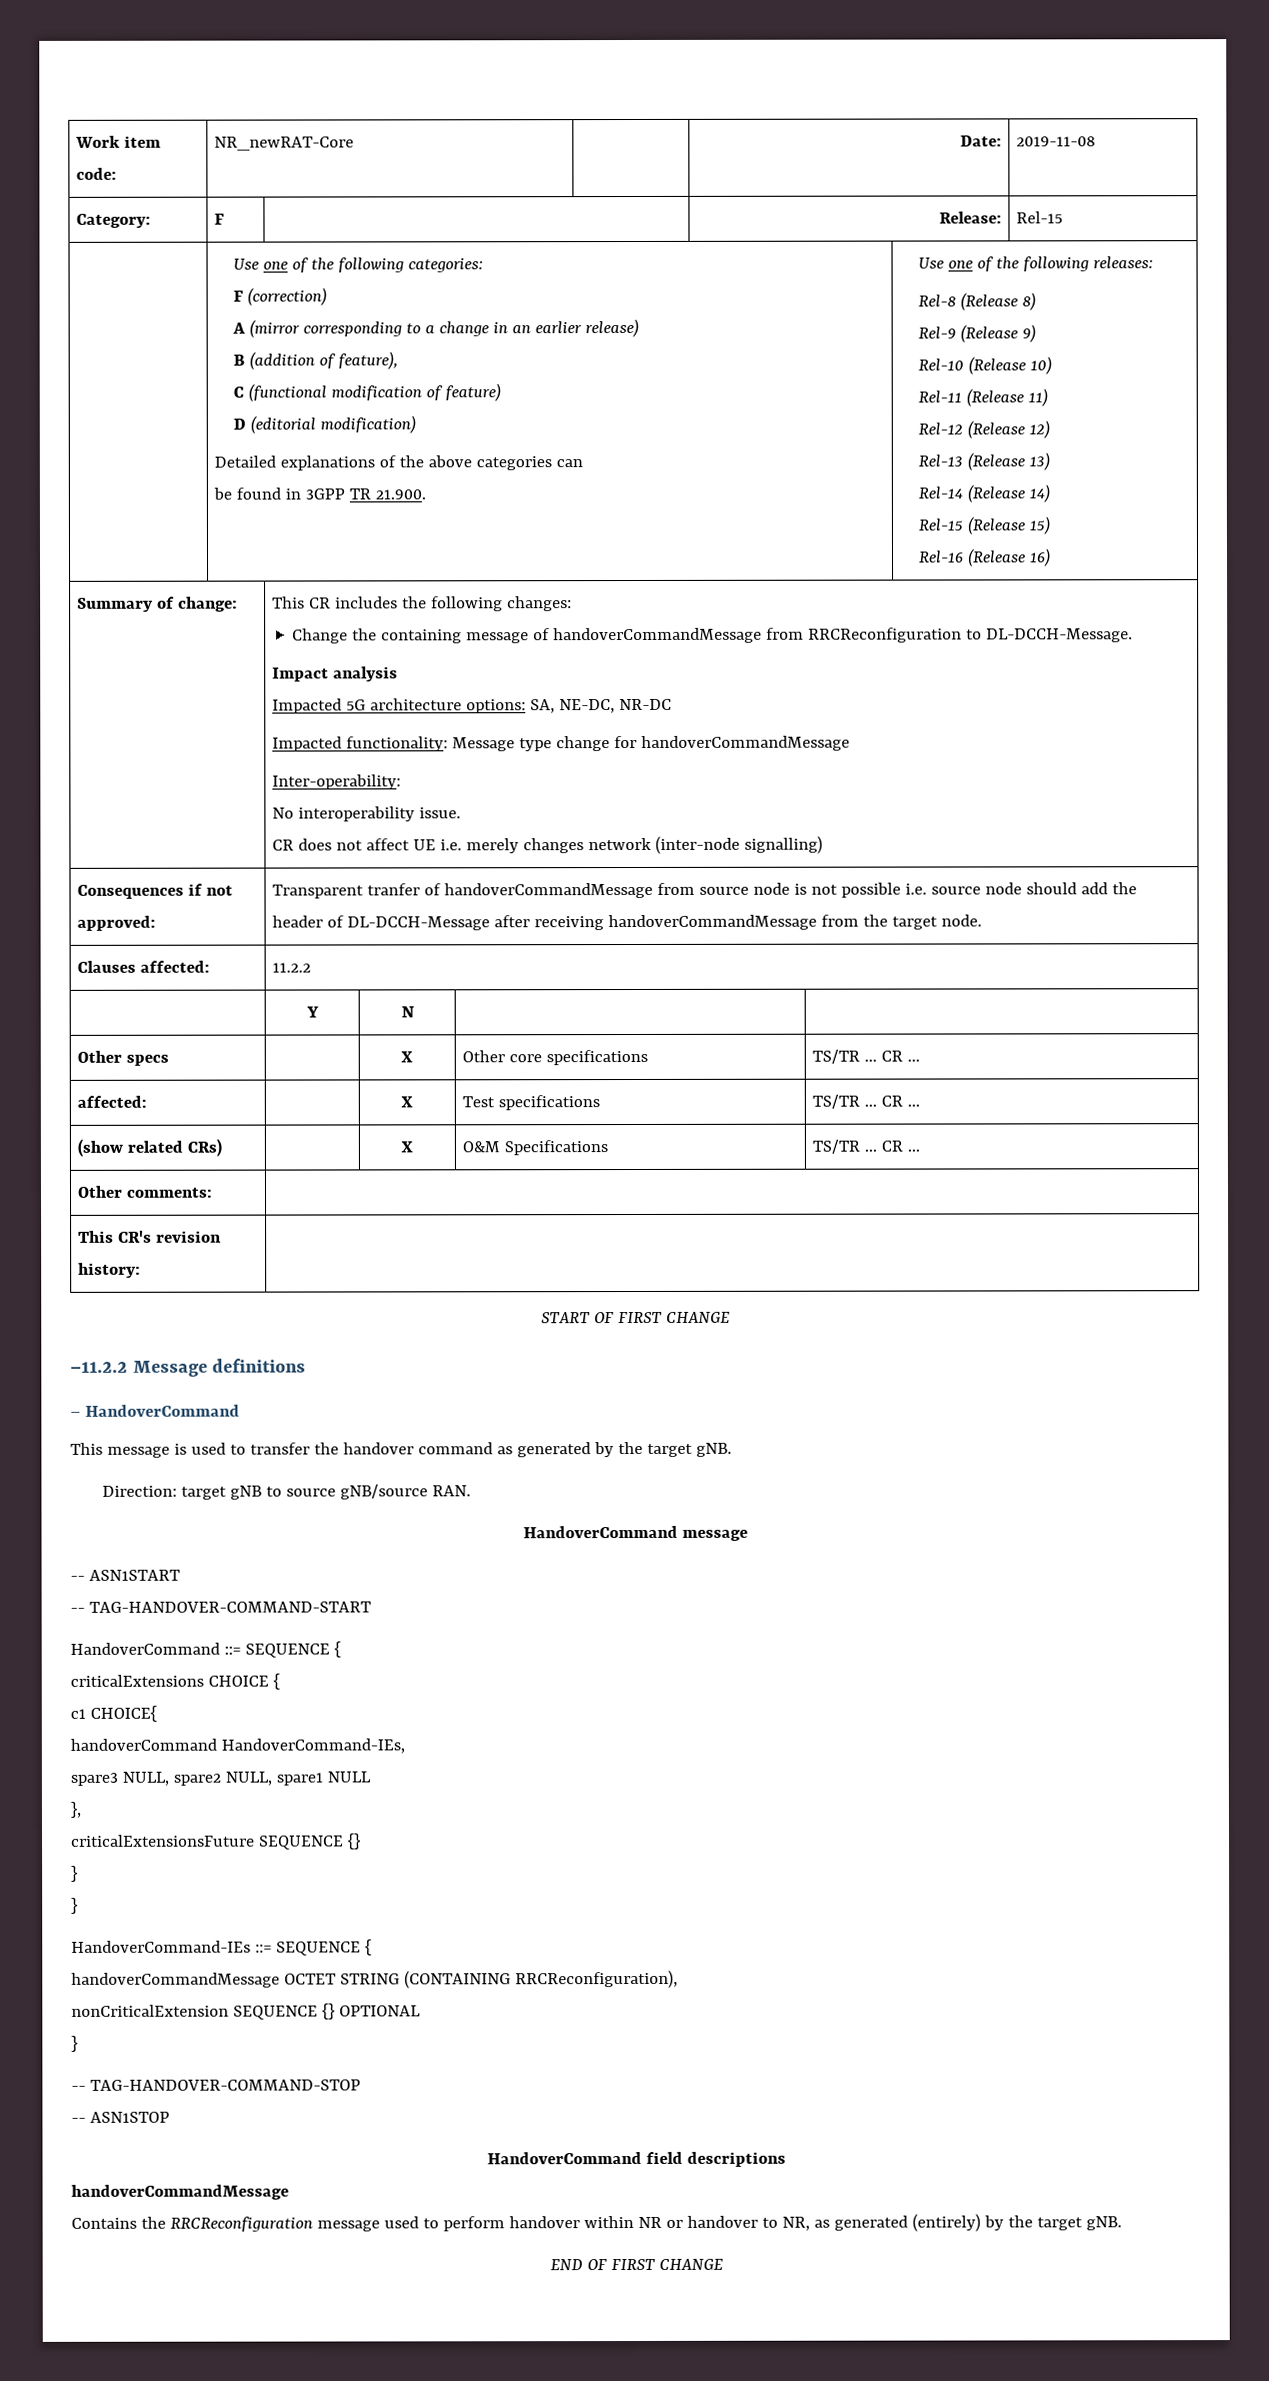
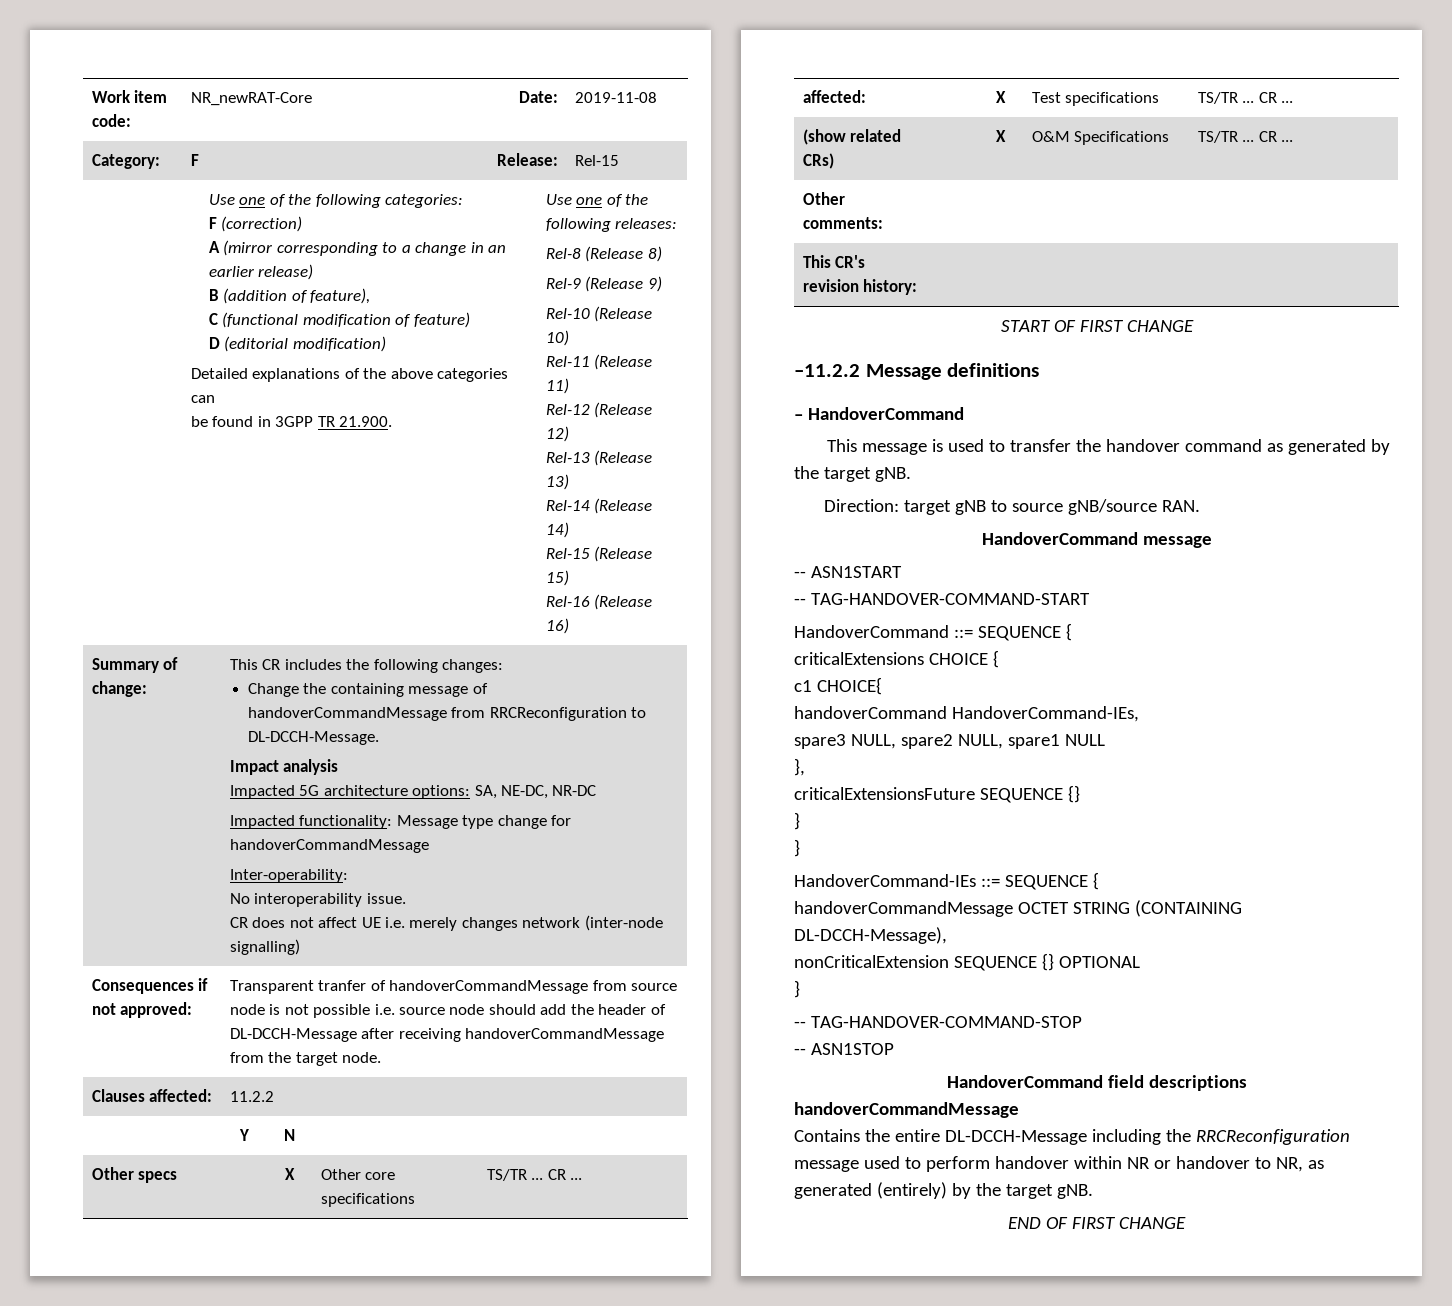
[514,1969,678,1989] RRCReconfiguration), -> [794,927,947,944] DL-DCCH-Message),
(166, 2222) none -> [894,1129,1191,1145] entire DL-DCCH-Message including the

